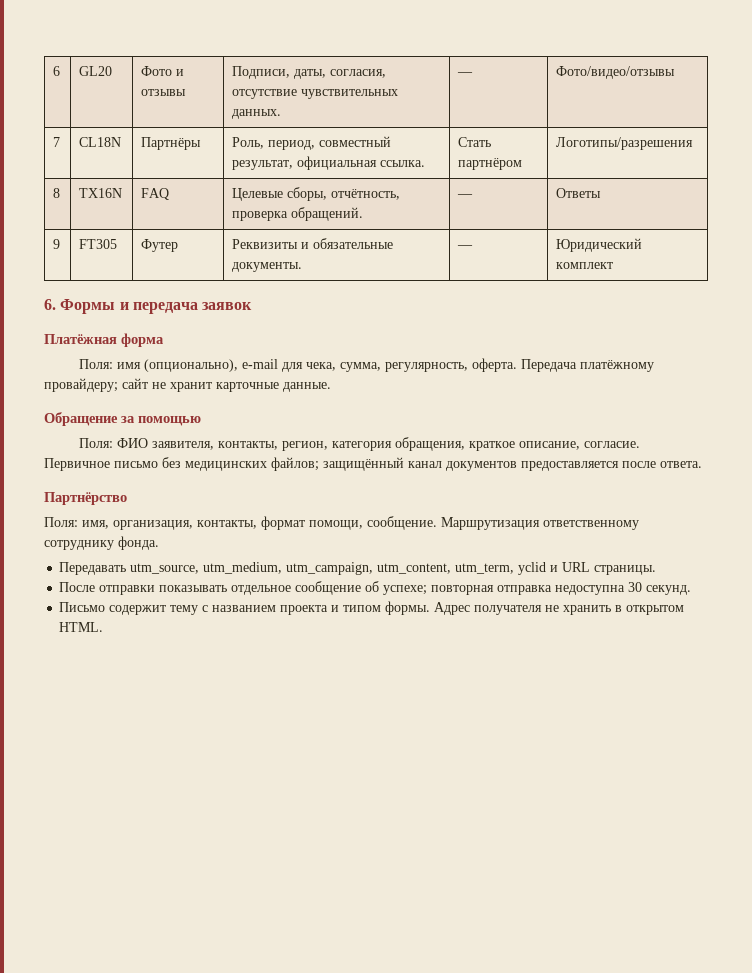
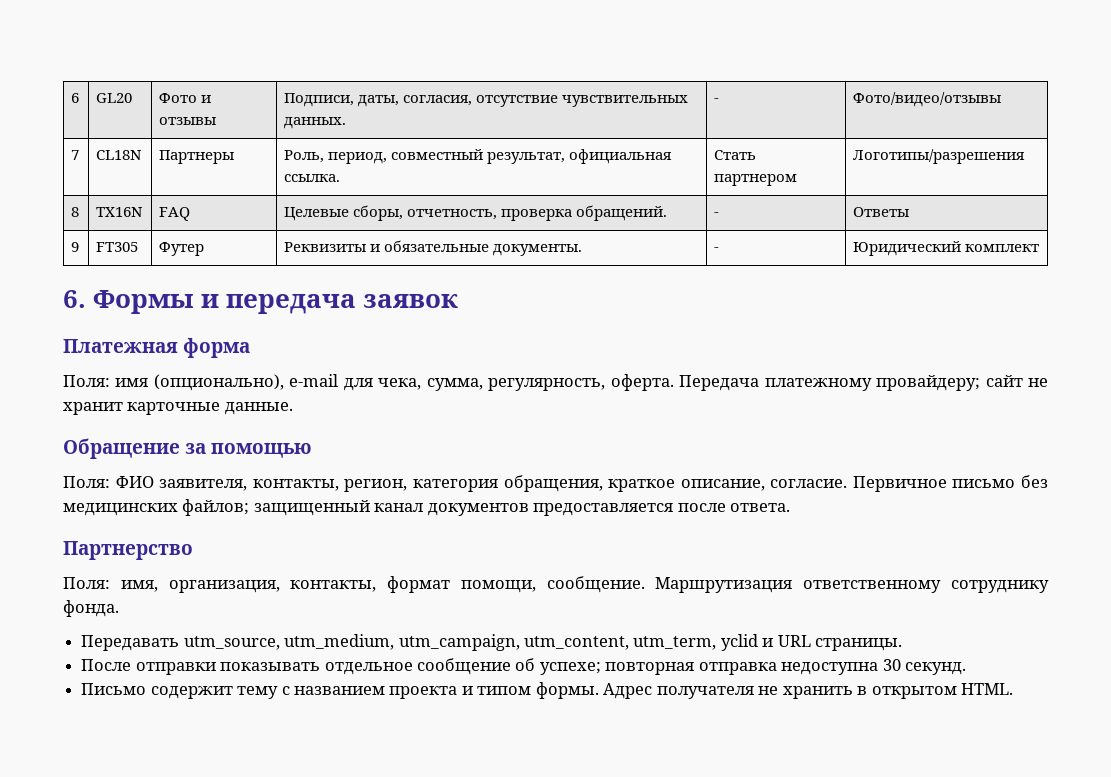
[457,72,474,76] — -> [714,98,720,103] -
[141,137,202,150] Партнёры -> [159,150,235,164] Партнеры
[458,158,523,170] партнёром -> [714,174,798,186] партнером
[331,189,401,200] отчётность, -> [407,209,498,220] отчетность,
[457,194,474,198] — -> [714,212,720,217] -
[457,245,474,249] — -> [714,247,720,252] -
[44,334,117,344] Платёжная -> [63,339,178,353] Платежная
[580,360,655,372] платёжному -> [764,378,872,391] платежному
[323,457,404,471] защищённый -> [253,500,370,516] защищенный
[44,492,127,505] Партнёрство -> [63,541,193,560] Партнерство

